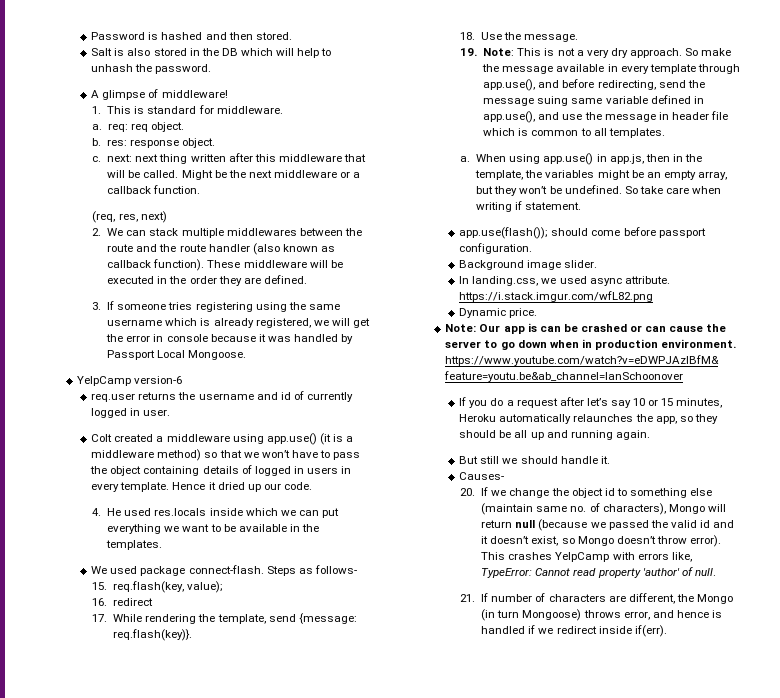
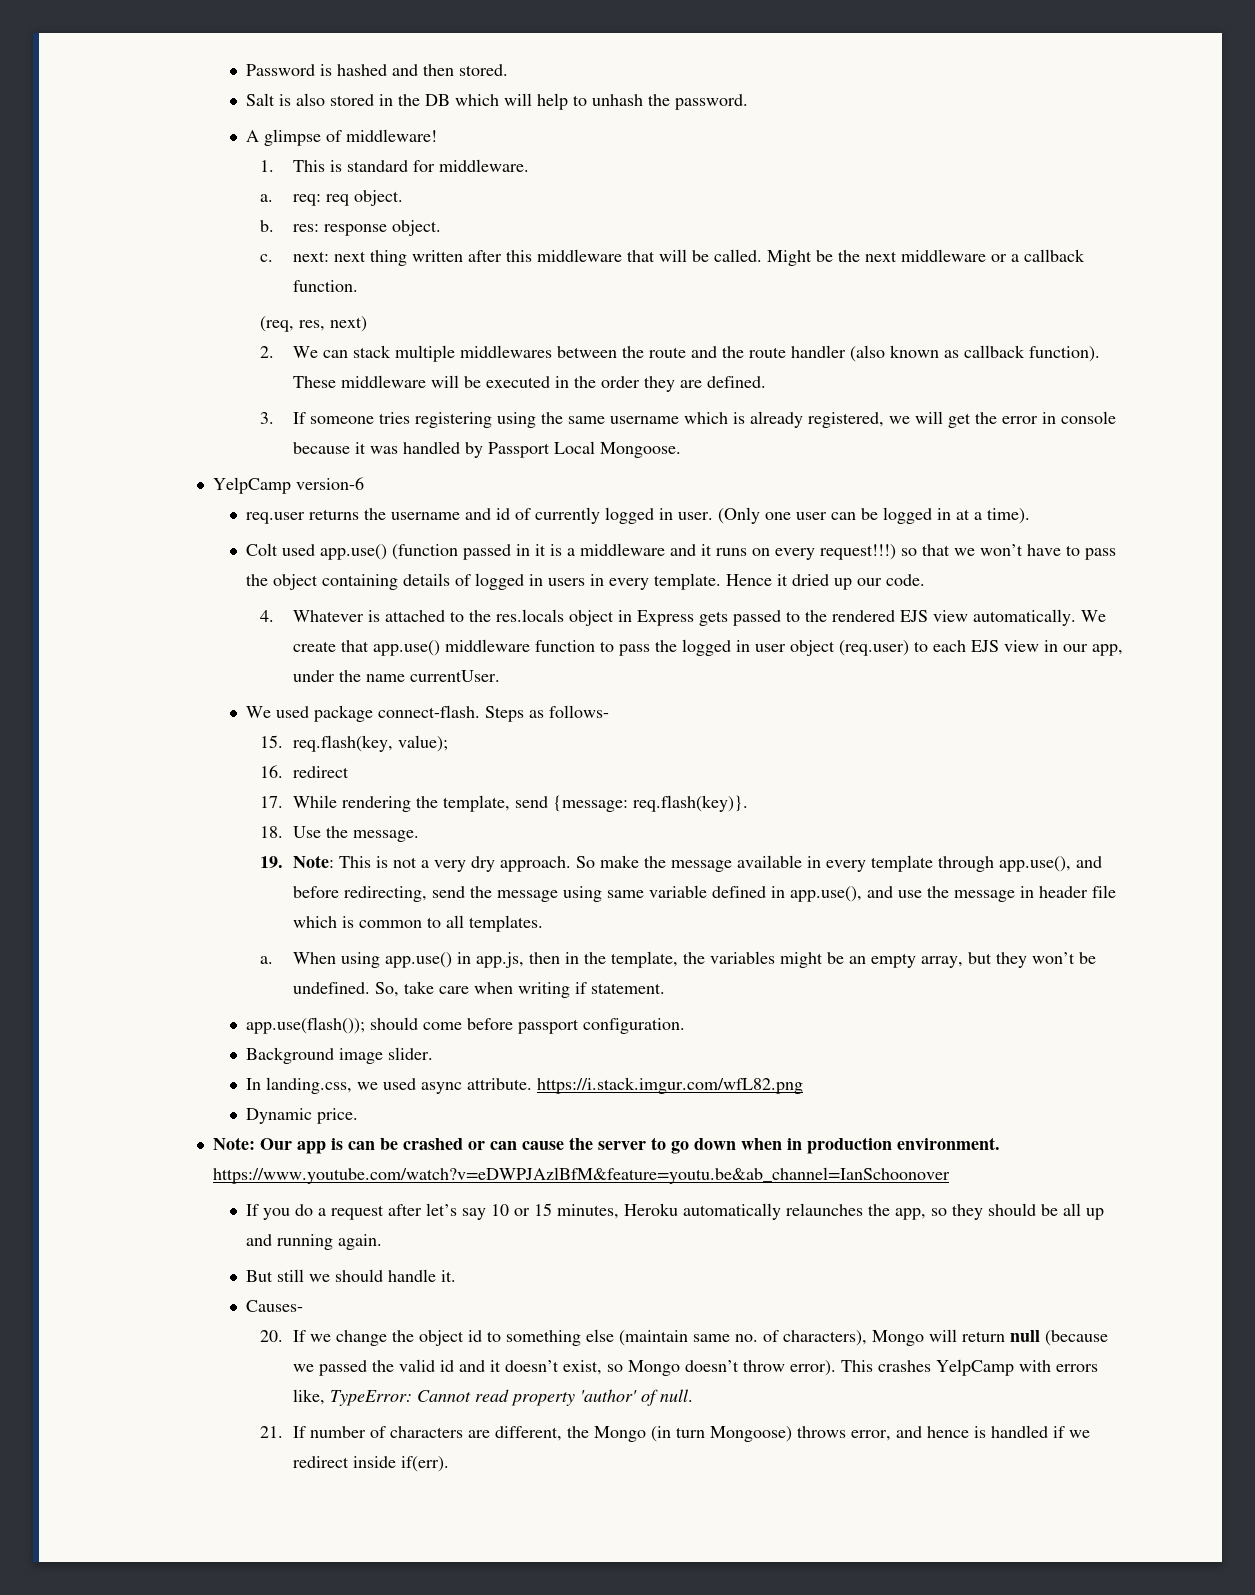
[91,433,354,445] [91,449,202,461] // Colt created a middleware using app.use() (it is a middleware method) -> [718,507,1031,524] [246,543,897,560] (Only one user can be logged in at a time). // Colt used app.use() (function passed in it is a middleware and it runs on every request!!!)
[107,508,339,518] [107,524,319,534] [106,540,163,550] He used res.locals inside which we can put everything we want to be available in the templates. -> [293,609,1107,626] [293,639,1124,656] [293,670,501,682] Whatever is attached to the res.locals object in Express gets passed to the rendered EJS view automatically. We create that app.use() middleware function to pass the logged in user object (req.user) to each EJS view in our app, under the name currentUser.
[537,96,569,106] suing -> [563,886,603,902] using
[624,186,638,194] So -> [375,982,400,997] So,

